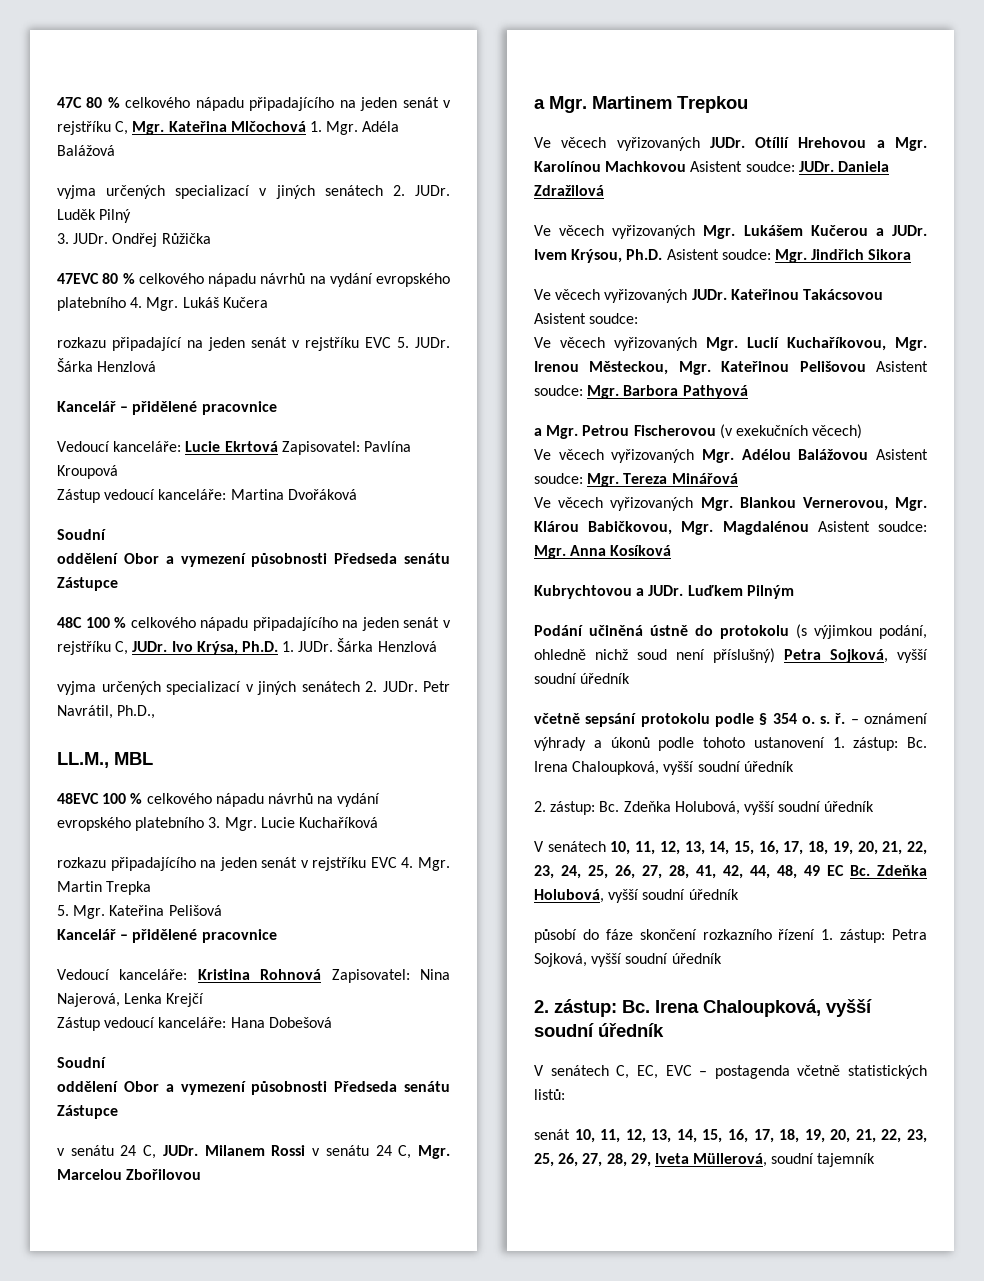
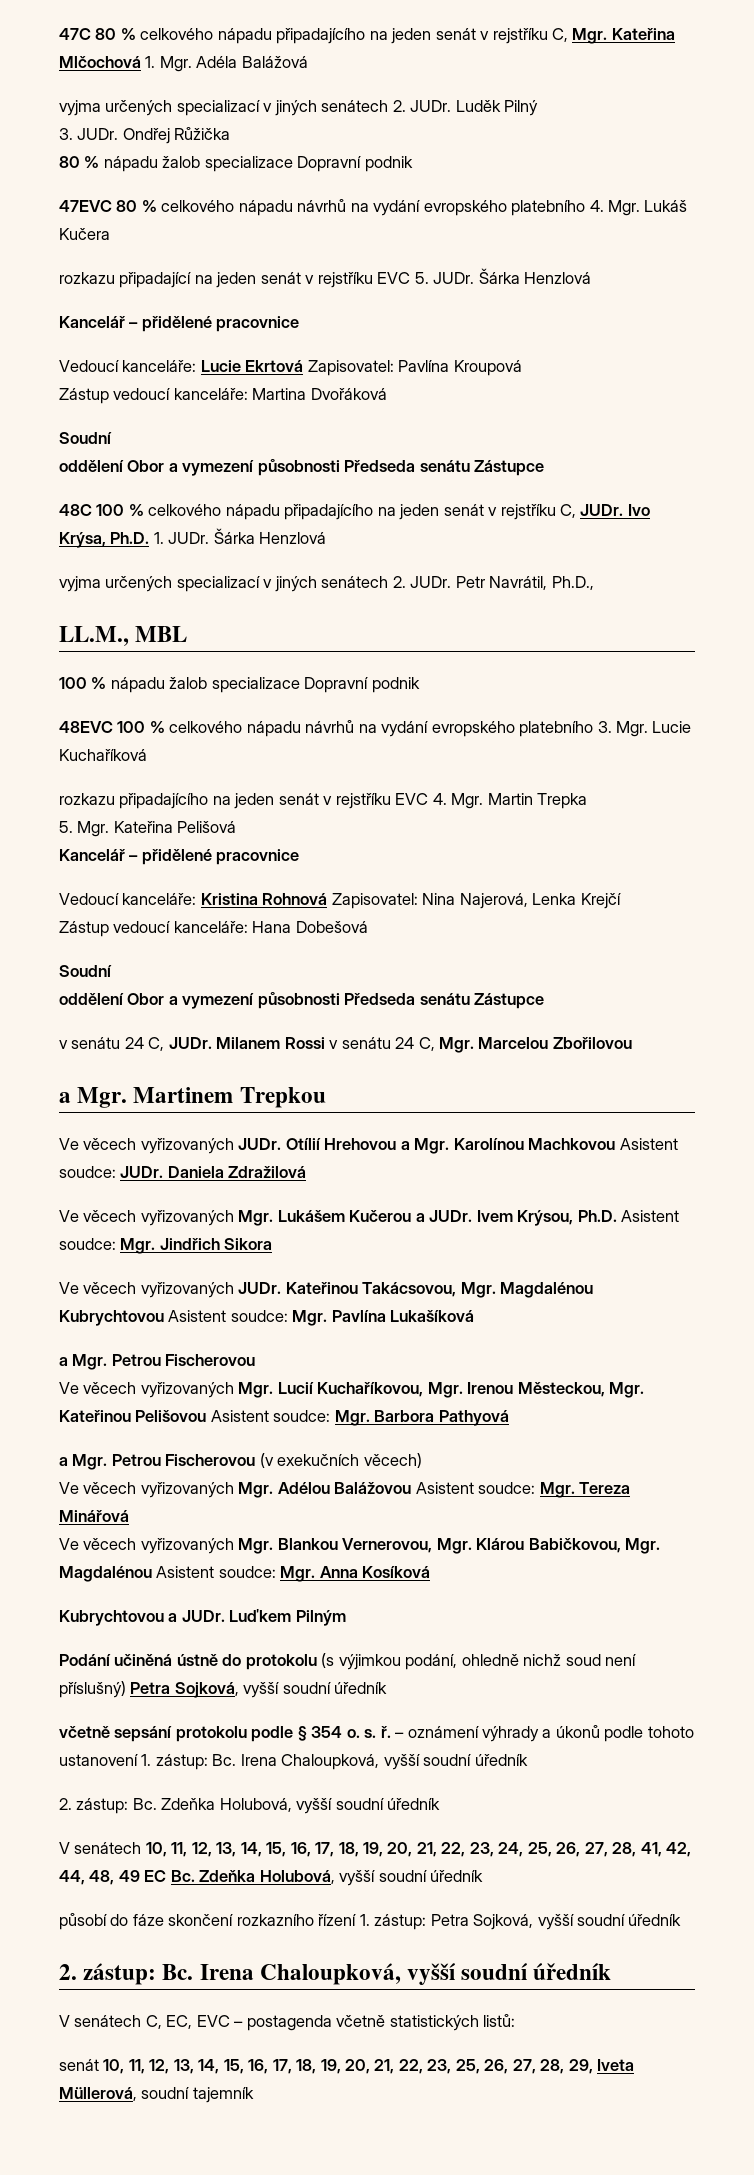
(211, 238) none -> [59,156,413,172] // 80 % nápadu žalob specializace Dopravní podnik
(153, 758) none -> [59,677,420,693] // 100 % nápadu žalob specializace Dopravní podnik
[802,289,883,300] [534,313,639,324] Takácsovou Asistent soudce: -> [362,1282,594,1298] [59,1310,475,1326] [59,1354,256,1370] Takácsovou, Mgr. Magdalénou Kubrychtovou Asistent soudce: Mgr. Pavlína Lukašíková // a Mgr. Petrou Fischerovou

